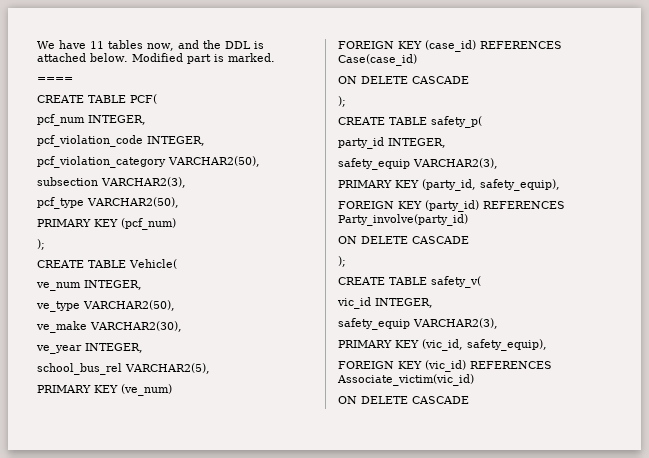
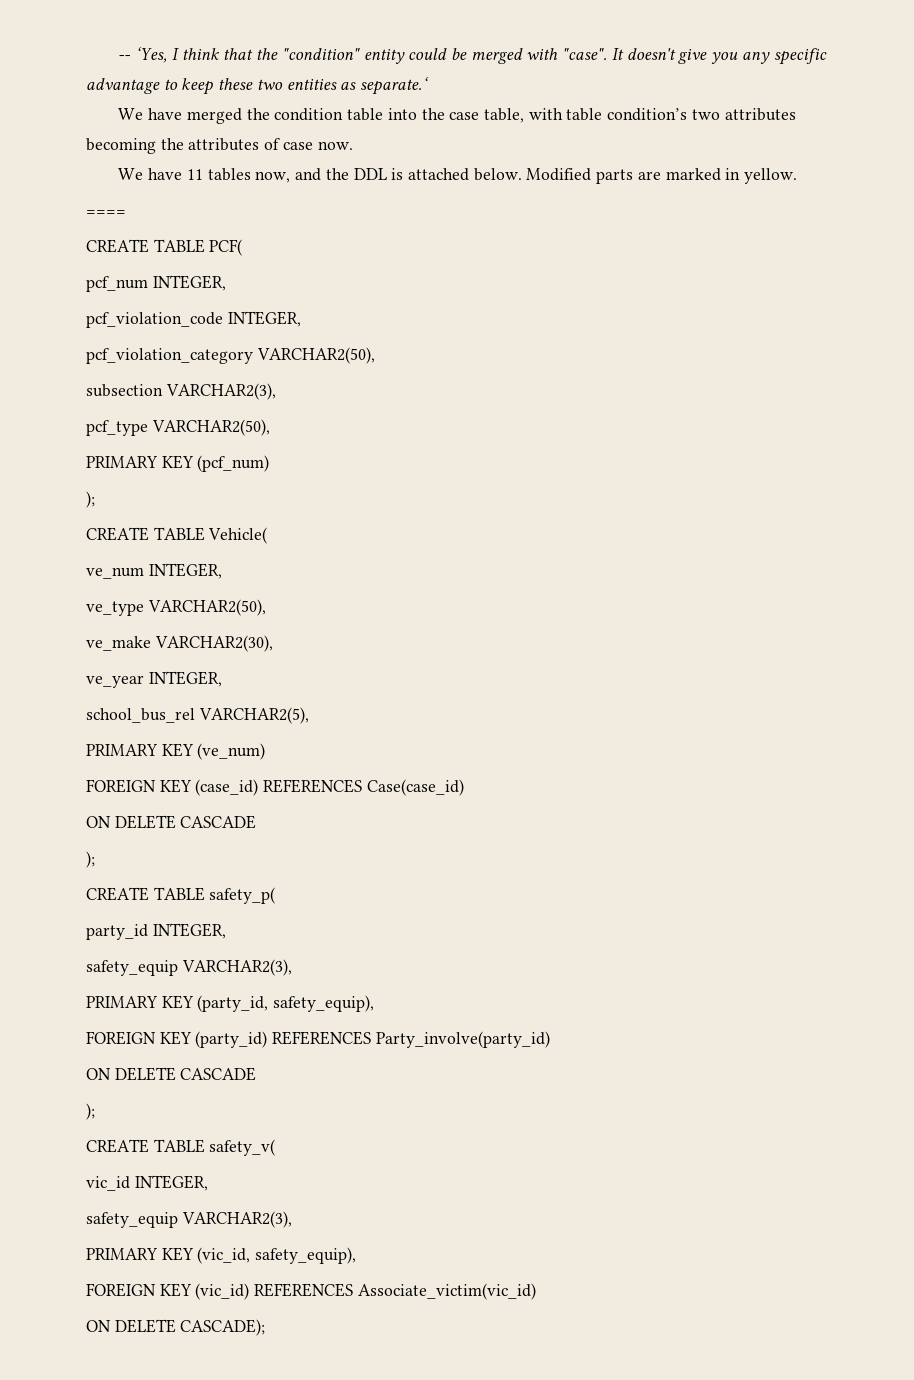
(37, 45) none -> [118,47,827,65] [86,77,430,95] [118,108,796,124] [86,138,353,154] -- ‘Yes, I think that the "condition" entity could be merged with "case". It doesn't give you any specific advantage to keep these two entities as separate.‘ // We have merged the condition table into the case table, with table condition’s two attributes becoming the attributes of case now. //
[186,53,275,64] part is marked. -> [596,168,798,184] parts are marked in yellow.
[412,396,469,404] CASCADE -> [180,1319,266,1336] CASCADE);

